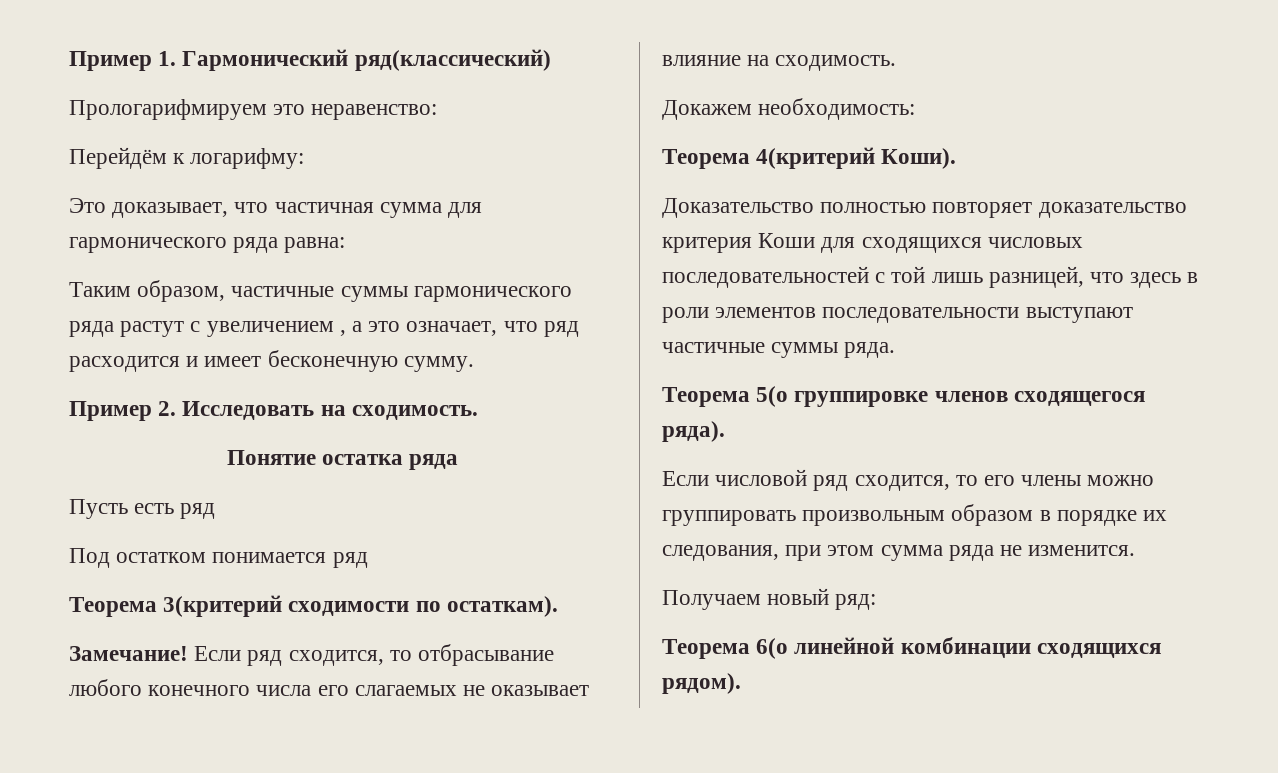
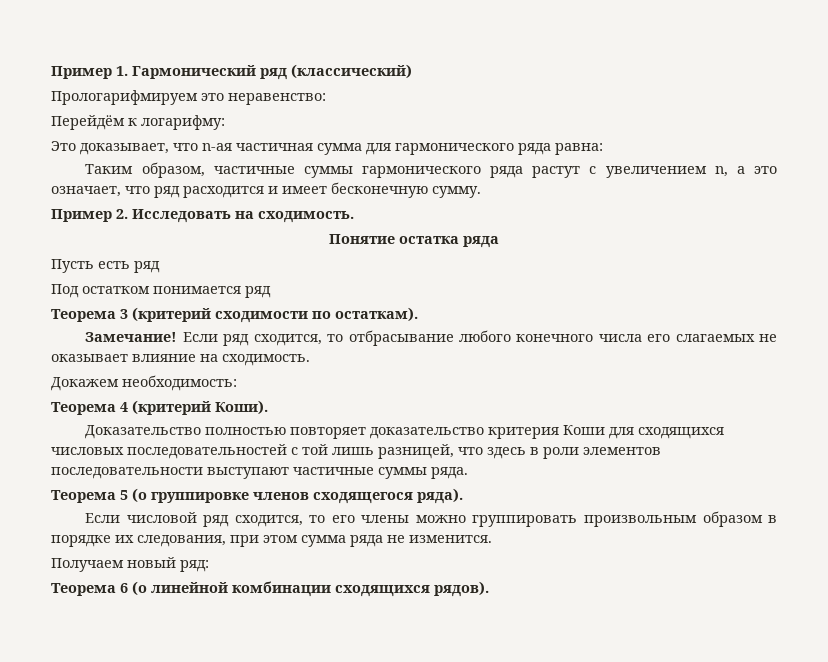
[354,49,551,71] ряд(классический) -> [260,64,412,80] ряд (классический)
(269, 207) none -> [202,143,232,151] n-ая
[339,330,346,336] , -> [714,166,728,177] n,
[163,595,283,617] 3(критерий -> [120,307,211,322] 3 (критерий
[756,147,876,169] 4(критерий -> [120,400,211,415] 4 (критерий
[756,386,789,407] 5(о -> [120,488,147,503] 5 (о
[756,638,789,659] 6(о -> [120,581,147,596] 6 (о
[662,673,741,694] рядом). -> [434,581,489,597] рядов).

